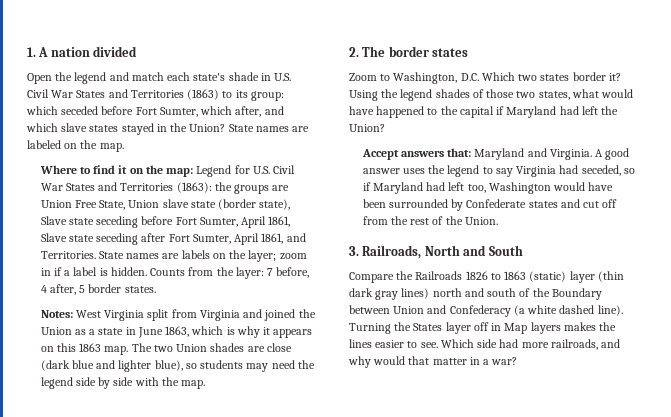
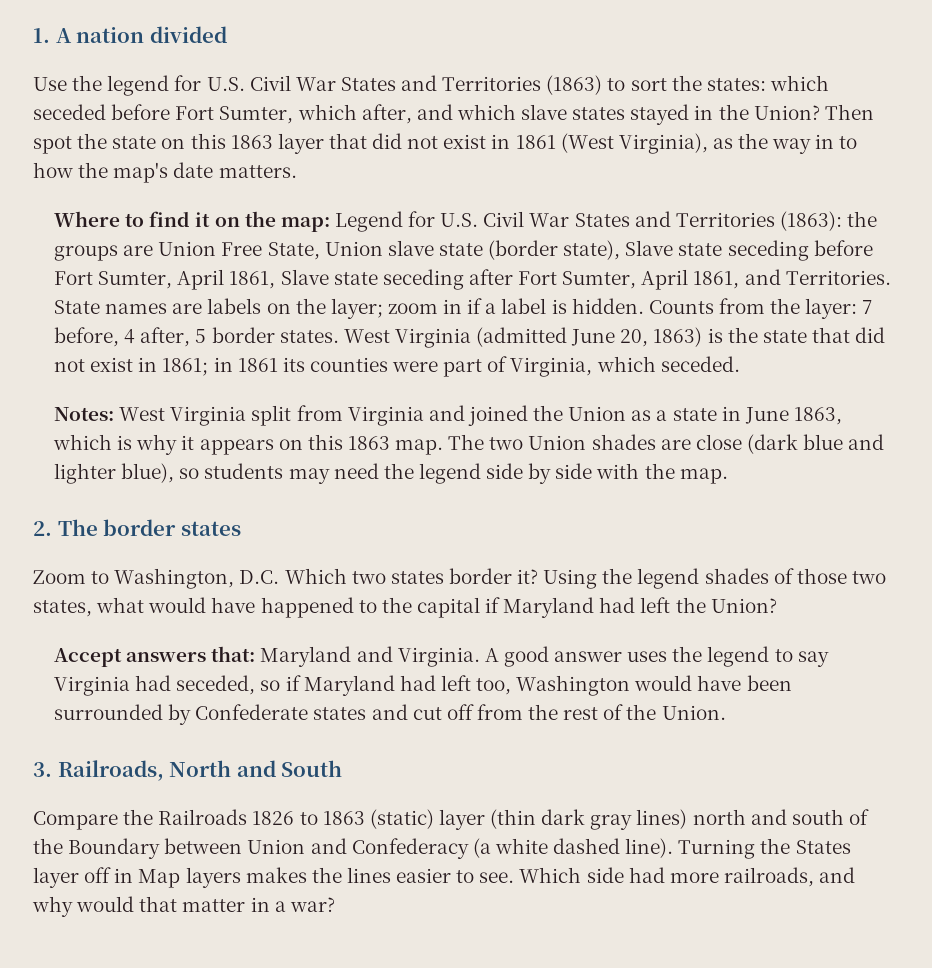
[27,72,271,84] Open the legend and match each state's shade in -> [33,75,202,96] Use the legend for
[235,90,284,101] its group: -> [630,75,766,91] sort the states:
[228,124,310,132] [27,140,124,152] State names are labeled on the map. -> [824,104,874,120] [33,133,858,154] [33,162,297,183] Then spot the state on this 1863 layer that did not exist in 1861 (West Virginia), as the way in to how the map's date matters.
(156, 289) none -> [343,327,886,348] [54,356,740,377] West Virginia (admitted June 20, 1863) is the state that did not exist in 1861; in 1861 its counties were part of Virginia, which seceded.

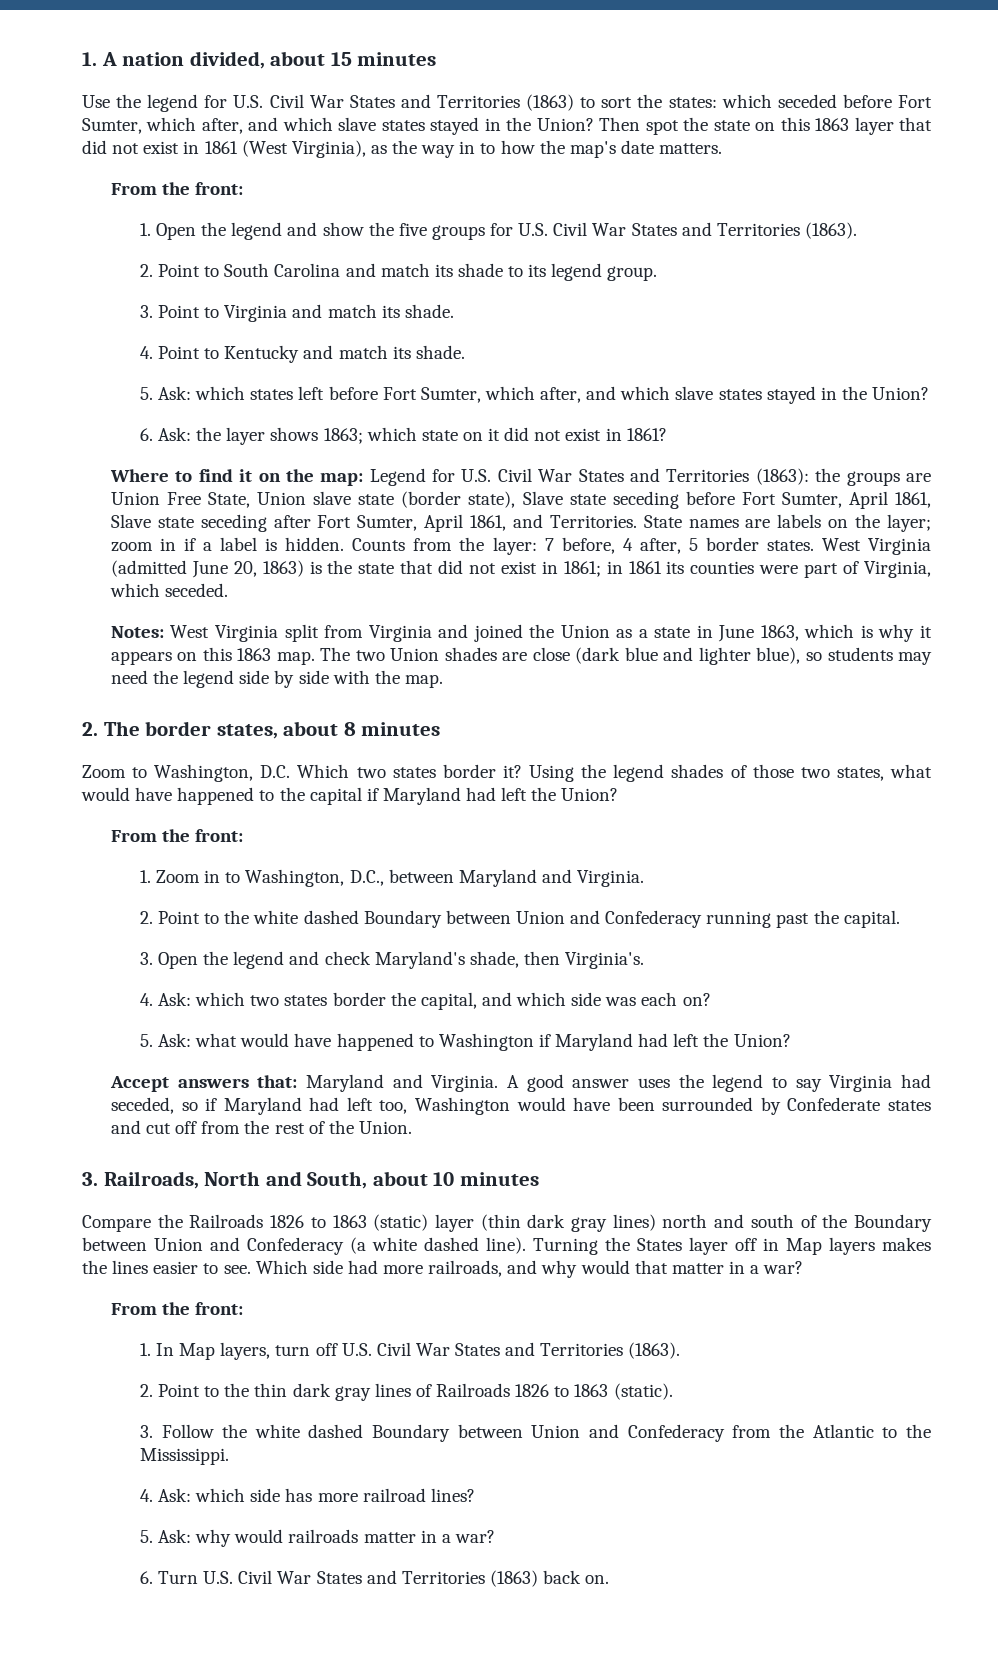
[149,26,227,43] divided -> [189,51,437,69] divided, about 15 minutes
(297, 171) none -> [110,182,244,195] [139,222,857,240] [139,263,658,281] [139,304,454,322] [139,345,465,363] [139,386,930,404] [139,427,667,445] // From the front: // 1. Open the legend and show the five groups for U.S. Civil War States and Territories (1863). // 2. Point to South Carolina and match its shade to its legend group. // 3. Point to Virginia and match its shade. // 4. Point to Kentucky and match its shade. // 5. Ask: which states left before Fort Sumter, which after, and which slave states stayed in the Union? // 6. Ask: the layer shows 1863; which state on it did not exist in 1861?
[180,521,241,536] states -> [216,721,441,739] states, about 8 minutes
(777, 605) none -> [110,829,244,842] [139,869,645,887] [139,910,900,928] [139,951,645,969] [139,992,711,1010] [139,1033,791,1051] // From the front: // 1. Zoom in to Washington, D.C., between Maryland and Virginia. // 2. Point to the white dashed Boundary between Union and Confederacy running past the capital. // 3. Open the legend and check Maryland's shade, then Virginia's. // 4. Ask: which two states border the capital, and which side was each on? // 5. Ask: what would have happened to Washington if Maryland had left the Union?
[281,760,343,777] South -> [307,1171,539,1189] South, about 10 minutes
(335, 904) none -> [110,1302,244,1315] [139,1342,681,1360] [139,1383,673,1401] [139,1424,931,1442] [139,1448,229,1465] [139,1488,475,1502] [139,1529,495,1547] [139,1570,610,1587] // From the front: // 1. In Map layers, turn off U.S. Civil War States and Territories (1863). // 2. Point to the thin dark gray lines of Railroads 1826 to 1863 (static). // 3. Follow the white dashed Boundary between Union and Confederacy from the Atlantic to the Mississippi. // 4. Ask: which side has more railroad lines? // 5. Ask: why would railroads matter in a war? // 6. Turn U.S. Civil War States and Territories (1863) back on.

